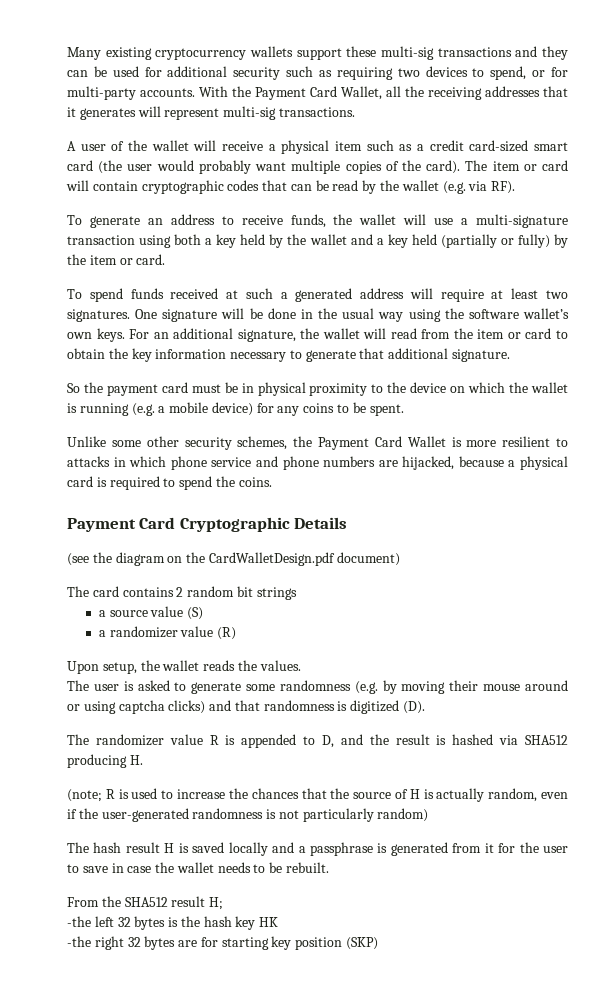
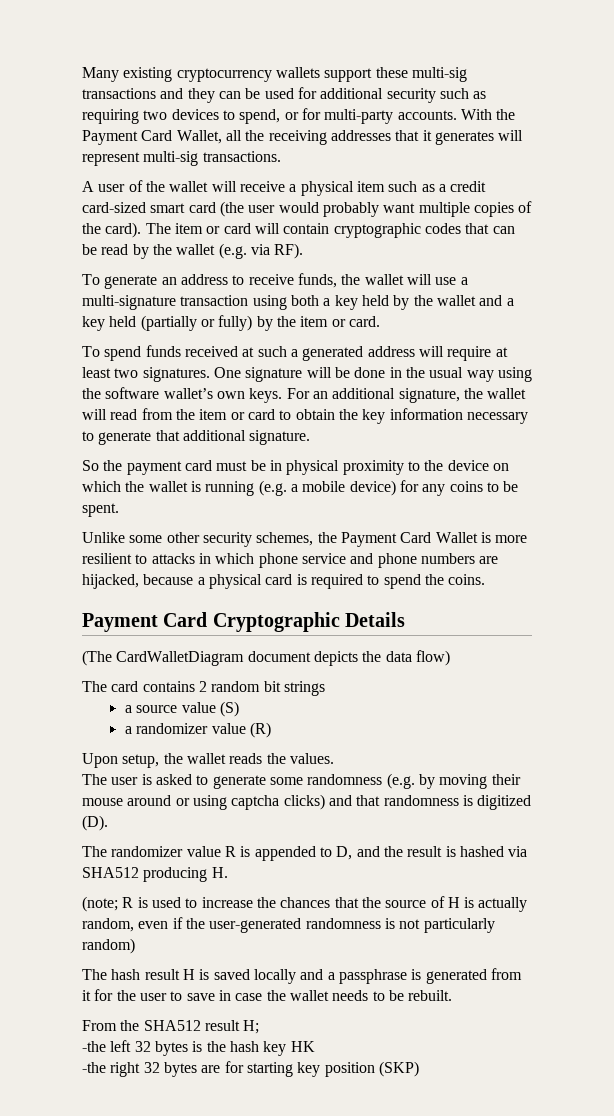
[67,552,400,566] (see the diagram on the CardWalletDesign.pdf document) -> [82,650,450,666] (The CardWalletDiagram document depicts the data flow)

